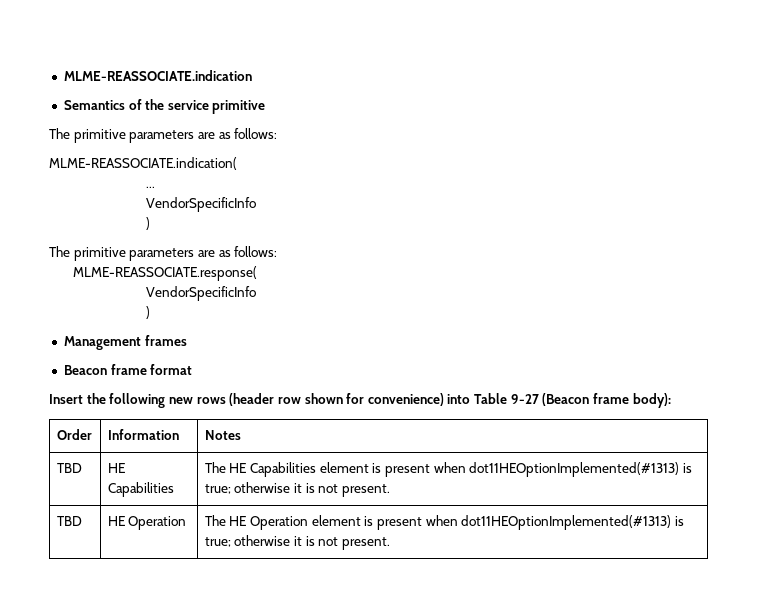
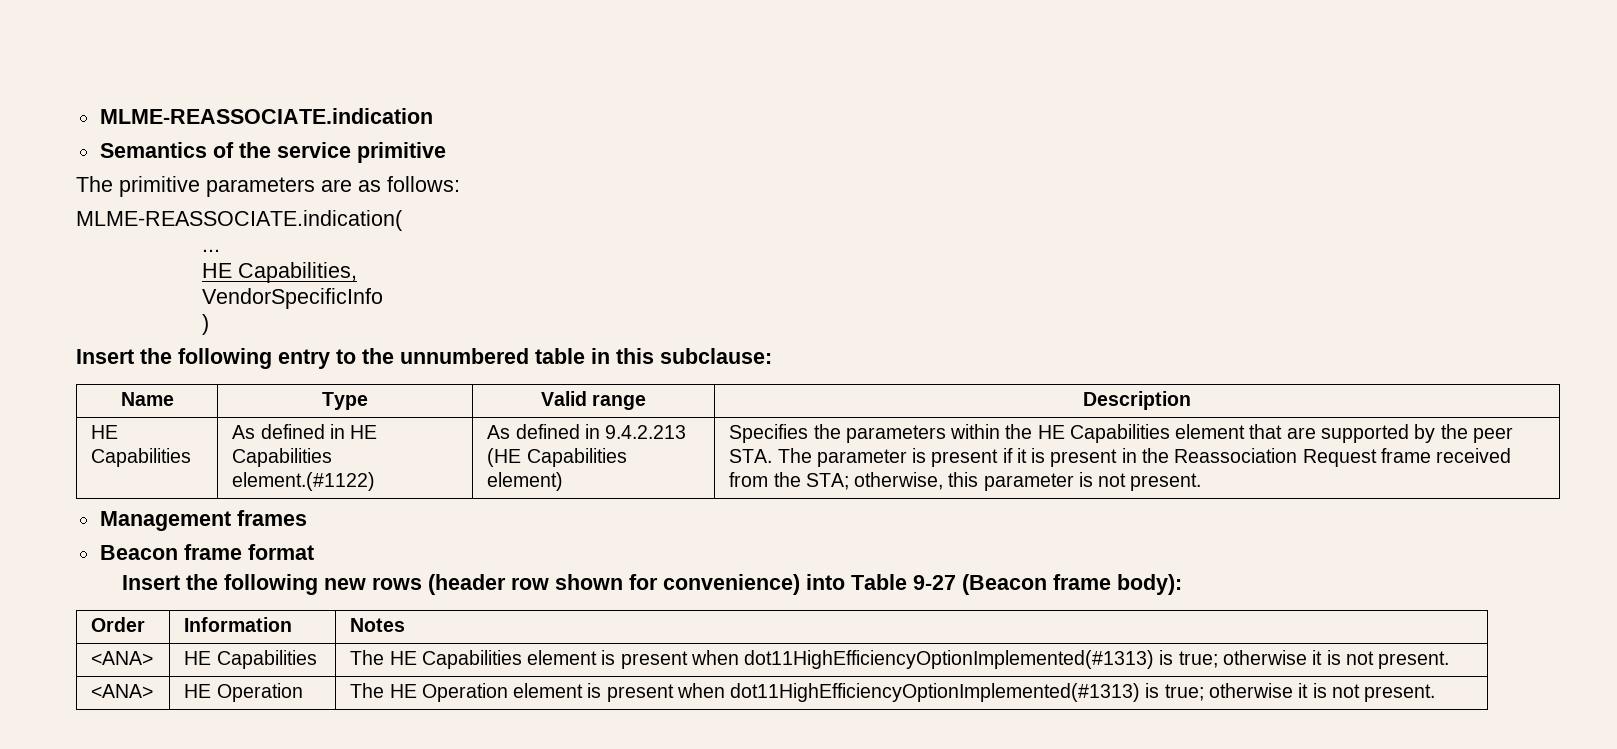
[145,197,256,212] [145,217,150,230] [49,246,278,261] [73,266,258,281] [145,286,256,301] [145,306,150,319] // VendorSpecificInfo // ) // The primitive parameters are as follows: // MLME-REASSOCIATE.response( // VendorSpecificInfo // ) -> [202,262,358,283] [202,288,384,309] [202,314,210,335] [76,348,772,369] [120,392,174,406] [322,392,368,410] [540,391,647,410] [1083,391,1191,410] [91,425,119,439] [91,448,192,467] [232,424,378,439] [232,448,333,467] [232,472,376,491] [487,424,687,439] [487,448,627,467] [487,472,564,491] [729,424,1513,443] [729,448,1512,467] [729,472,1202,491] // HE Capabilities, // VendorSpecificInfo // ) // Insert the following entry to the unnumbered table in this subclause: // Name | Type | Valid range | Description // HE Capabilities | As defined in HE Capabilities element.(#1122) | As defined in 9.4.2.213 (HE Capabilities element) | Specifies the parameters within the HE Capabilities element that are supported by the peer STA. The parameter is present if it is present in the Reassociation Request frame received from the STA; otherwise, this parameter is not present.
[56,463,82,473] TBD -> [91,651,154,665] <ANA>
[469,462,680,477] dot11HEOptionImplemented(#1313) -> [744,650,1155,669] dot11HighEfficiencyOptionImplemented(#1313)
[56,516,82,526] TBD -> [91,684,154,698] <ANA>
[461,515,672,530] dot11HEOptionImplemented(#1313) -> [730,683,1141,702] dot11HighEfficiencyOptionImplemented(#1313)

